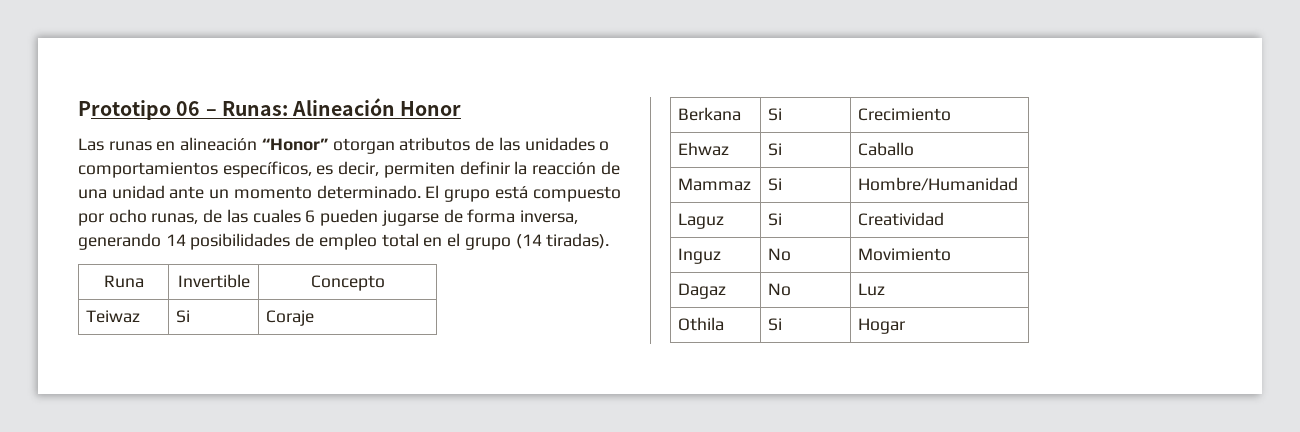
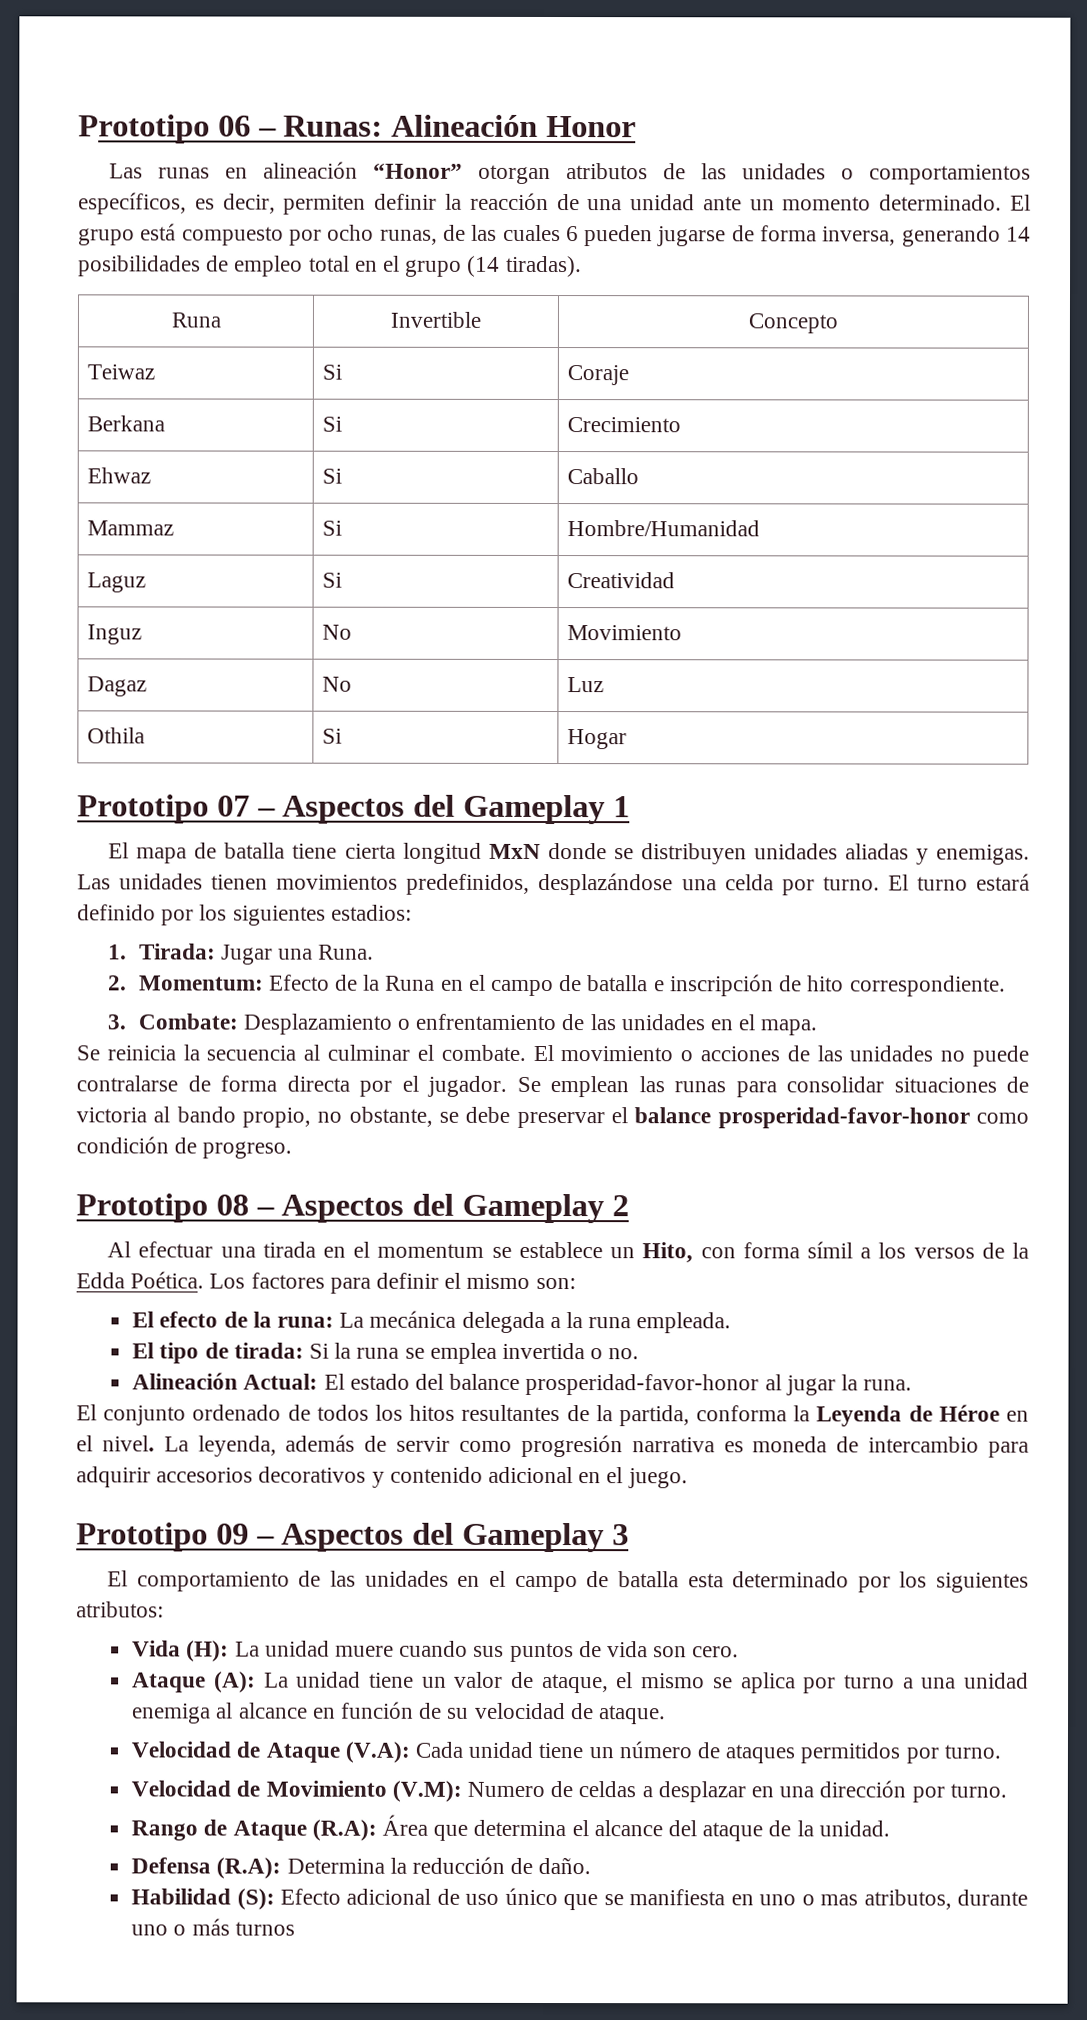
(906, 326) none -> [77,794,630,825] [108,842,1030,865] [77,872,1031,896] [77,904,412,926] [107,943,375,965] [107,974,1006,997] [106,1013,818,1036] [76,1044,1029,1067] [76,1075,1029,1098] [76,1106,1029,1129] [76,1136,293,1159] [76,1193,629,1224] [107,1241,1030,1264] [76,1271,576,1294] [132,1310,732,1334] [132,1342,640,1364] [132,1372,913,1396] [76,1404,1029,1427] [76,1434,1029,1458] [76,1466,688,1489] [76,1522,629,1553] [107,1570,1030,1593] [76,1601,164,1618] [132,1640,740,1663] [132,1671,1030,1694] [132,1701,666,1725] [131,1741,1001,1764] [131,1780,1007,1803] [131,1814,890,1842] [131,1856,592,1879] [131,1887,1028,1911] [131,1918,295,1936] // Prototipo 07 – Aspectos del Gameplay 1 // El mapa de batalla tiene cierta longitud MxN donde se distribuyen unidades aliadas y enemigas. Las unidades tienen movimientos predefinidos, desplazándose una celda por turno. El turno estará definido por los siguientes estadios: // 1. Tirada: Jugar una Runa. // 2. Momentum: Efecto de la Runa en el campo de batalla e inscripción de hito correspondiente. // 3. Combate: Desplazamiento o enfrentamiento de las unidades en el mapa. // Se reinicia la secuencia al culminar el combate. El movimiento o acciones de las unidades no puede contralarse de forma directa por el jugador. Se emplean las runas para consolidar situaciones de victoria al bando propio, no obstante, se debe preservar el balance prosperidad-favor-honor como condición de progreso. // Prototipo 08 – Aspectos del Gameplay 2 // Al efectuar una tirada en el momentum se establece un Hito, con forma símil a los versos de la Edda Poética. Los factores para definir el mismo son: // El efecto de la runa: La mecánica delegada a la runa empleada. // El tipo de tirada: Si la runa se emplea invertida o no. // Alineación Actual: El estado del balance prosperidad-favor-honor al jugar la runa. // El conjunto ordenado de todos los hitos resultantes de la partida, conforma la Leyenda de Héroe en el nivel. La leyenda, además de servir como progresión narrativa es moneda de intercambio para adquirir accesorios decorativos y contenido adicional en el juego. // Prototipo 09 – Aspectos del Gameplay 3 // El comportamiento de las unidades en el campo de batalla esta determinado por los siguientes atributos: // Vida (H): La unidad muere cuando sus puntos de vida son cero. // Ataque (A): La unidad tiene un valor de ataque, el mismo se aplica por turno a una unidad enemiga al alcance en función de su velocidad de ataque. // Velocidad de Ataque (V.A): Cada unidad tiene un número de ataques permitidos por turno. // Velocidad de Movimiento (V.M): Numero de celdas a desplazar en una dirección por turno. // Rango de Ataque (R.A): Área que determina el alcance del ataque de la unidad. // Defensa (R.A): Determina la reducción de daño. // Habilidad (S): Efecto adicional de uso único que se manifiesta en uno o mas atributos, durante uno o más turnos

